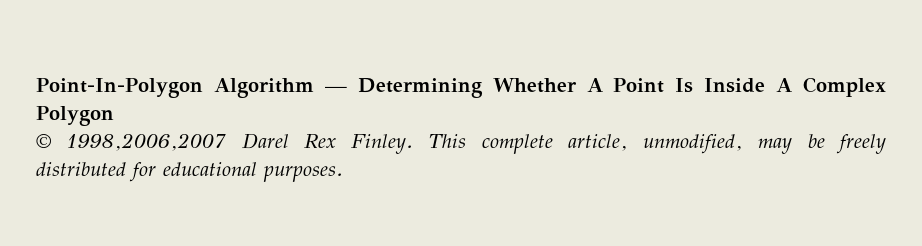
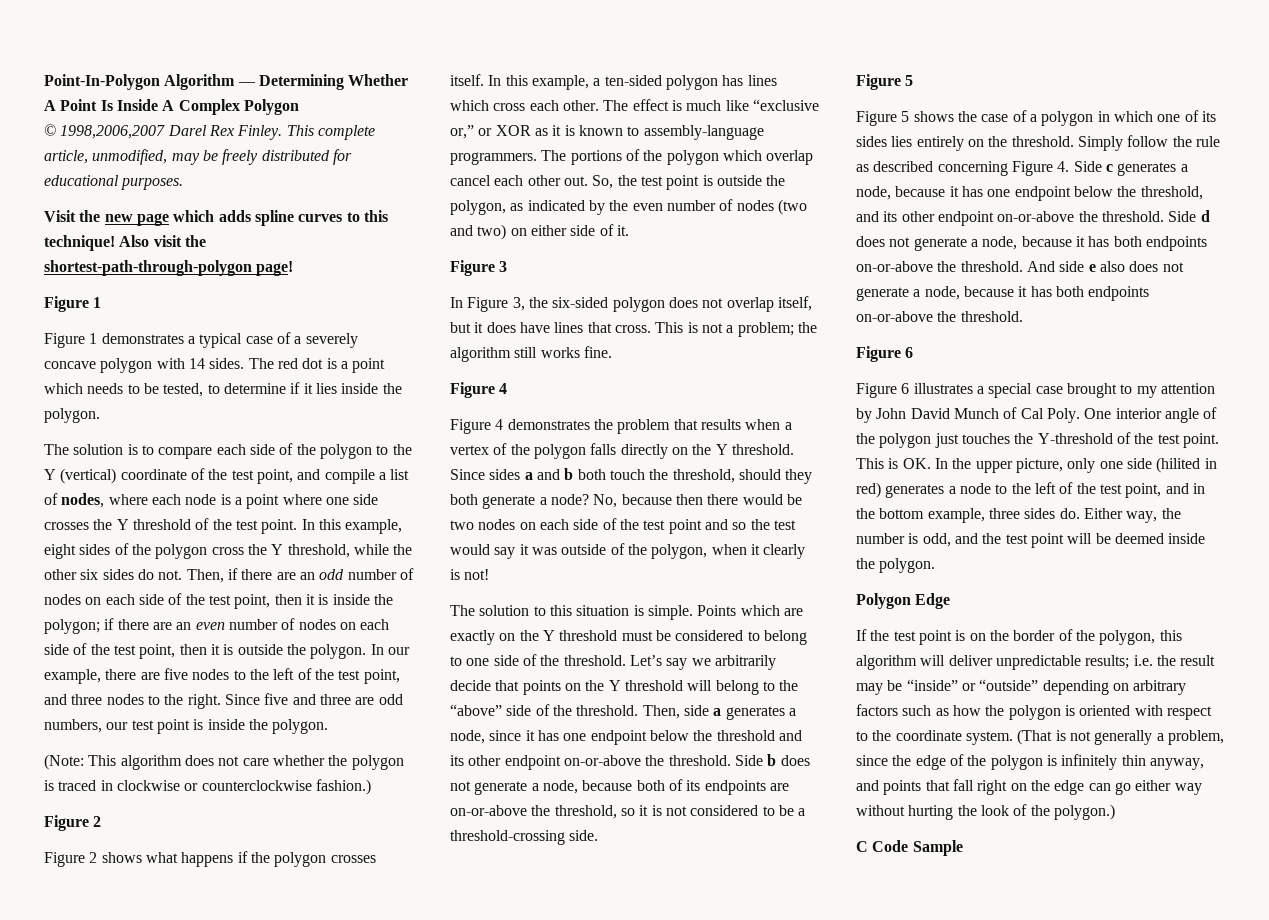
(343, 174) none -> [44,210,388,226] [44,235,206,251] [44,260,294,276] [44,296,102,312] [44,332,358,348] [44,358,386,373] [44,382,402,397] [44,408,100,423] [44,443,412,459] [44,468,410,484] [44,493,379,509] [44,518,403,534] [44,543,413,559] [44,568,414,583] [44,593,393,609] [44,618,390,634] [44,643,410,659] [44,668,400,684] [44,693,403,709] [44,719,329,734] [44,754,404,770] [44,779,371,795] [44,815,102,831] [44,851,376,867] [450,74,777,90] [450,99,819,111] [450,125,764,140] [450,149,814,165] [450,175,786,190] [450,199,807,215] [450,224,629,240] [450,260,508,276] [450,296,812,312] [450,322,817,337] [450,346,612,362] [450,382,508,398] [450,419,792,434] [450,443,794,459] [450,468,813,484] [450,494,802,509] [450,518,796,534] [450,543,806,559] [450,569,490,580] [450,605,803,620] [450,630,807,645] [450,654,776,670] [450,680,799,695] [450,704,796,720] [450,730,802,745] [450,754,810,770] [450,779,789,795] [450,805,806,819] [450,830,599,845] [856,74,914,90] [856,110,1216,126] [856,135,1220,151] [856,161,1188,176] [856,186,1203,201] [856,210,1210,226] [856,236,1207,251] [856,261,1184,272] [856,286,1150,301] [856,311,1023,322] [856,346,914,362] [856,383,1215,398] [856,407,1218,423] [856,432,1219,448] [856,457,1217,473] [856,482,1205,498] [856,508,1181,523] [856,533,1206,548] [856,558,936,573] [856,593,951,609] [856,629,1182,645] [856,655,1216,670] [856,679,1187,695] [856,704,1212,720] [856,729,1224,745] [856,754,1204,770] [856,779,1202,795] [856,804,1115,820] [856,840,963,856] // Visit the new page which adds spline curves to this technique! Also visit the shortest-path-through-polygon page! // Figure 1 // Figure 1 demonstrates a typical case of a severely concave polygon with 14 sides. The red dot is a point which needs to be tested, to determine if it lies inside the polygon. // The solution is to compare each side of the polygon to the Y (vertical) coordinate of the test point, and compile a list of nodes, where each node is a point where one side crosses the Y threshold of the test point. In this example, eight sides of the polygon cross the Y threshold, while the other six sides do not. Then, if there are an odd number of nodes on each side of the test point, then it is inside the polygon; if there are an even number of nodes on each side of the test point, then it is outside the polygon. In our example, there are five nodes to the left of the test point, and three nodes to the right. Since five and three are odd numbers, our test point is inside the polygon. // (Note: This algorithm does not care whether the polygon is traced in clockwise or counterclockwise fashion.) // Figure 2 // Figure 2 shows what happens if the polygon crosses itself. In this example, a ten-sided polygon has lines which cross each other. The effect is much like “exclusive or,” or XOR as it is known to assembly-language programmers. The portions of the polygon which overlap cancel each other out. So, the test point is outside the polygon, as indicated by the even number of nodes (two and two) on either side of it. // Figure 3 // In Figure 3, the six-sided polygon does not overlap itself, but it does have lines that cross. This is not a problem; the algorithm still works fine. // Figure 4 // Figure 4 demonstrates the problem that results when a vertex of the polygon falls directly on the Y threshold. Since sides a and b both touch the threshold, should they both generate a node? No, because then there would be two nodes on each side of the test point and so the test would say it was outside of the polygon, when it clearly is not! // The solution to this situation is simple. Points which are exactly on the Y threshold must be considered to belong to one side of the threshold. Let’s say we arbitrarily decide that points on the Y threshold will belong to the “above” side of the threshold. Then, side a generates a node, since it has one endpoint below the threshold and its other endpoint on-or-above the threshold. Side b does not generate a node, because both of its endpoints are on-or-above the threshold, so it is not considered to be a threshold-crossing side. // Figure 5 // Figure 5 shows the case of a polygon in which one of its sides lies entirely on the threshold. Simply follow the rule as described concerning Figure 4. Side c generates a node, because it has one endpoint below the threshold, and its other endpoint on-or-above the threshold. Side d does not generate a node, because it has both endpoints on-or-above the threshold. And side e also does not generate a node, because it has both endpoints on-or-above the threshold. // Figure 6 // Figure 6 illustrates a special case brought to my attention by John David Munch of Cal Poly. One interior angle of the polygon just touches the Y-threshold of the test point. This is OK. In the upper picture, only one side (hilited in red) generates a node to the left of the test point, and in the bottom example, three sides do. Either way, the number is odd, and the test point will be deemed inside the polygon. // Polygon Edge // If the test point is on the border of the polygon, this algorithm will deliver unpredictable results; i.e. the result may be “inside” or “outside” depending on arbitrary factors such as how the polygon is oriented with respect to the coordinate system. (That is not generally a problem, since the edge of the polygon is infinitely thin anyway, and points that fall right on the edge can go either way without hurting the look of the polygon.) // C Code Sample

